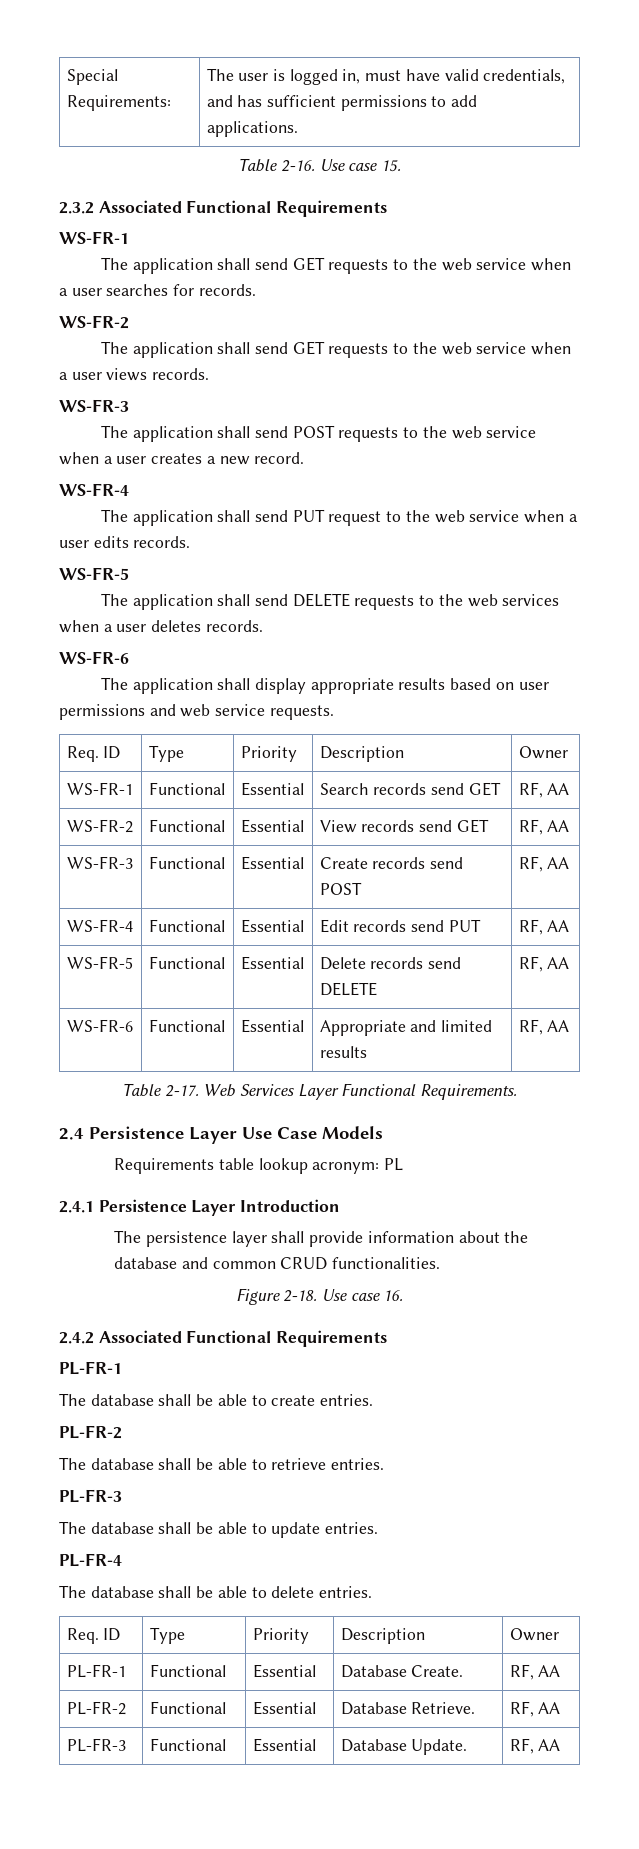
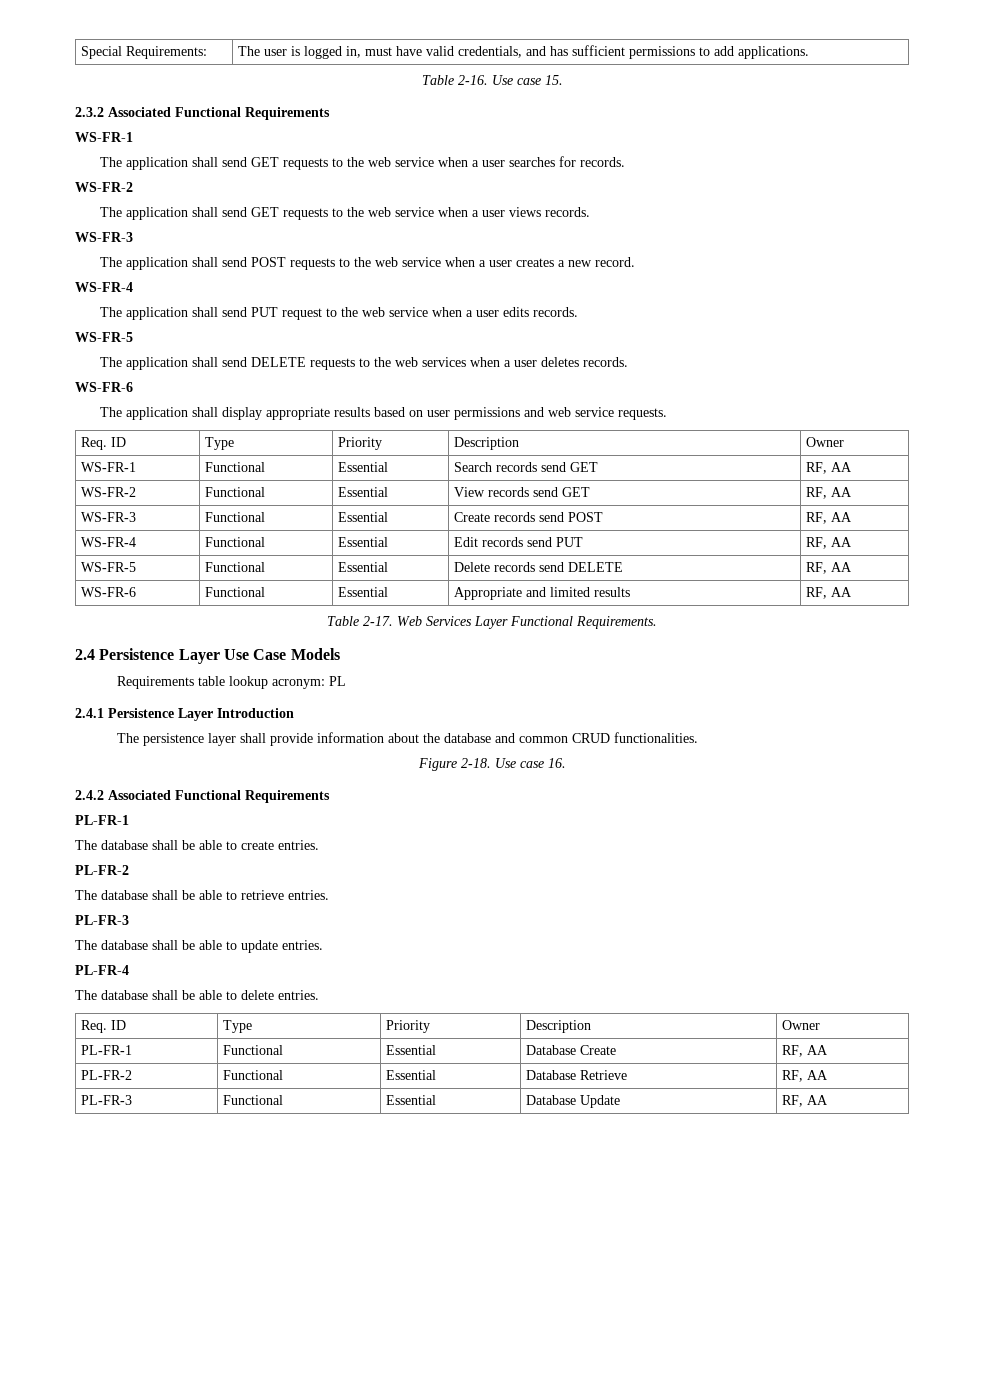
[411,1665,464,1677] Create. -> [579,1045,616,1055] Create
[411,1702,476,1714] Retrieve. -> [579,1070,627,1080] Retrieve
[411,1739,468,1755] Update. -> [579,1095,620,1108] Update

